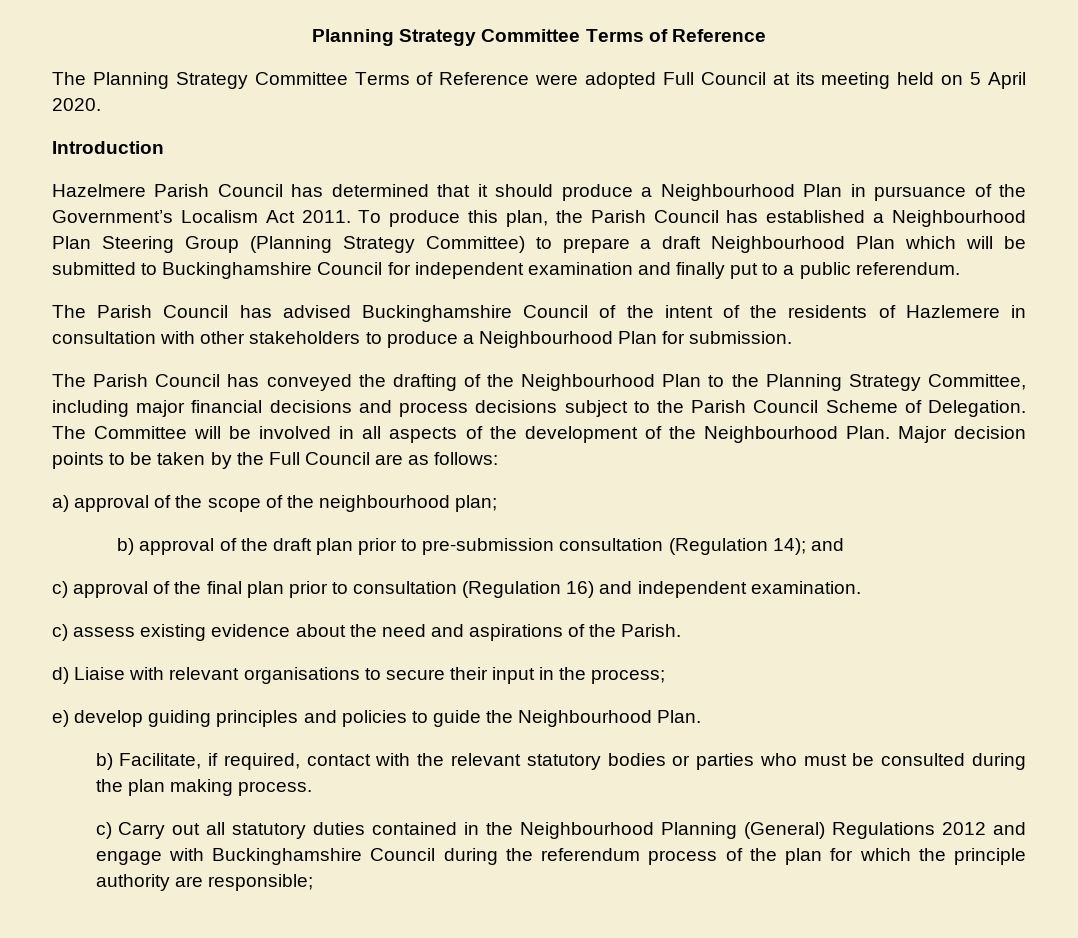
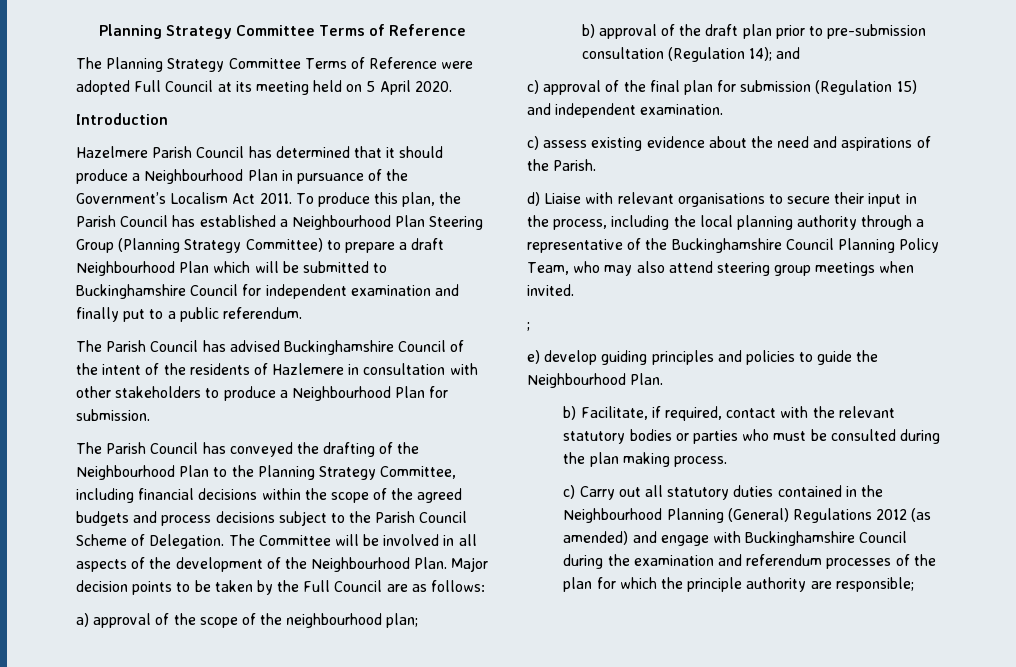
[136,400,186,417] major -> (134, 495) none
(352, 406) none -> [261,488,463,503] [76,511,129,526] within the scope of the agreed budgets
[288,581,595,598] prior to consultation (Regulation 16) -> [717,80,917,95] for submission (Regulation 15)
[591,669,666,684] process; -> [553,215,925,230] [527,238,940,253] [527,261,915,276] [527,284,574,296] [527,321,530,331] process, including the local planning authority through a representative of the Buckinghamshire Council Planning Policy Team, who may also attend steering group meetings when invited. // ;
(987, 828) none -> [911,508,932,522] [563,531,629,545] (as amended)
[541,848,718,865] referendum process -> [633,554,892,569] examination and referendum processes

